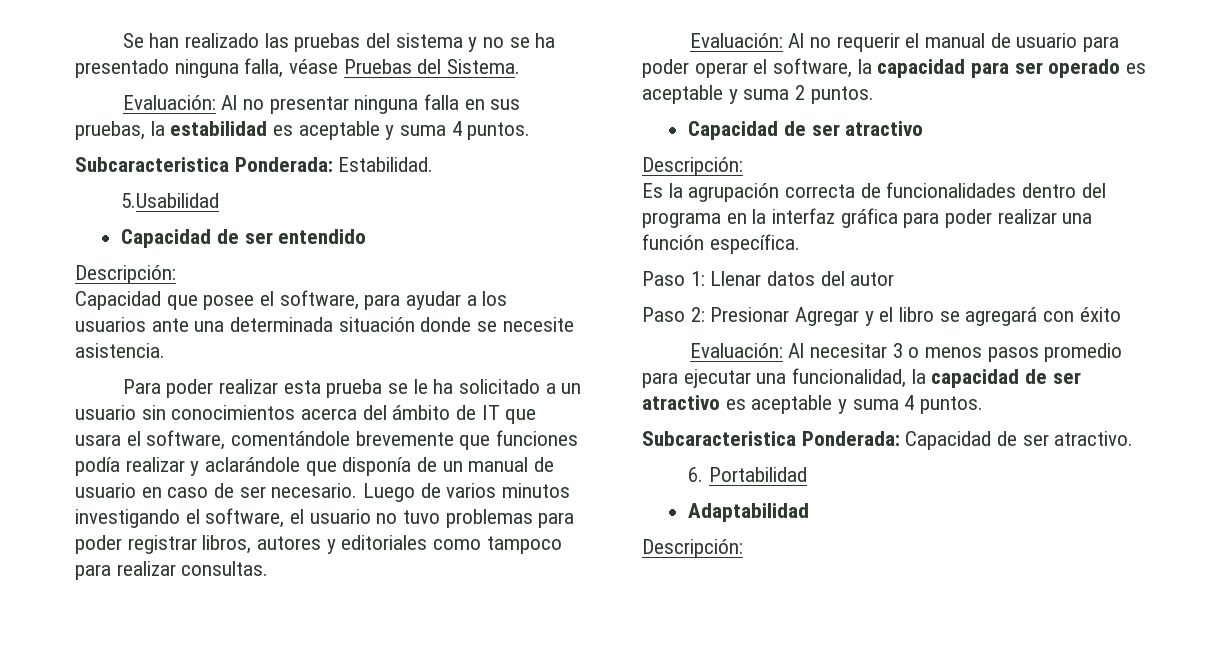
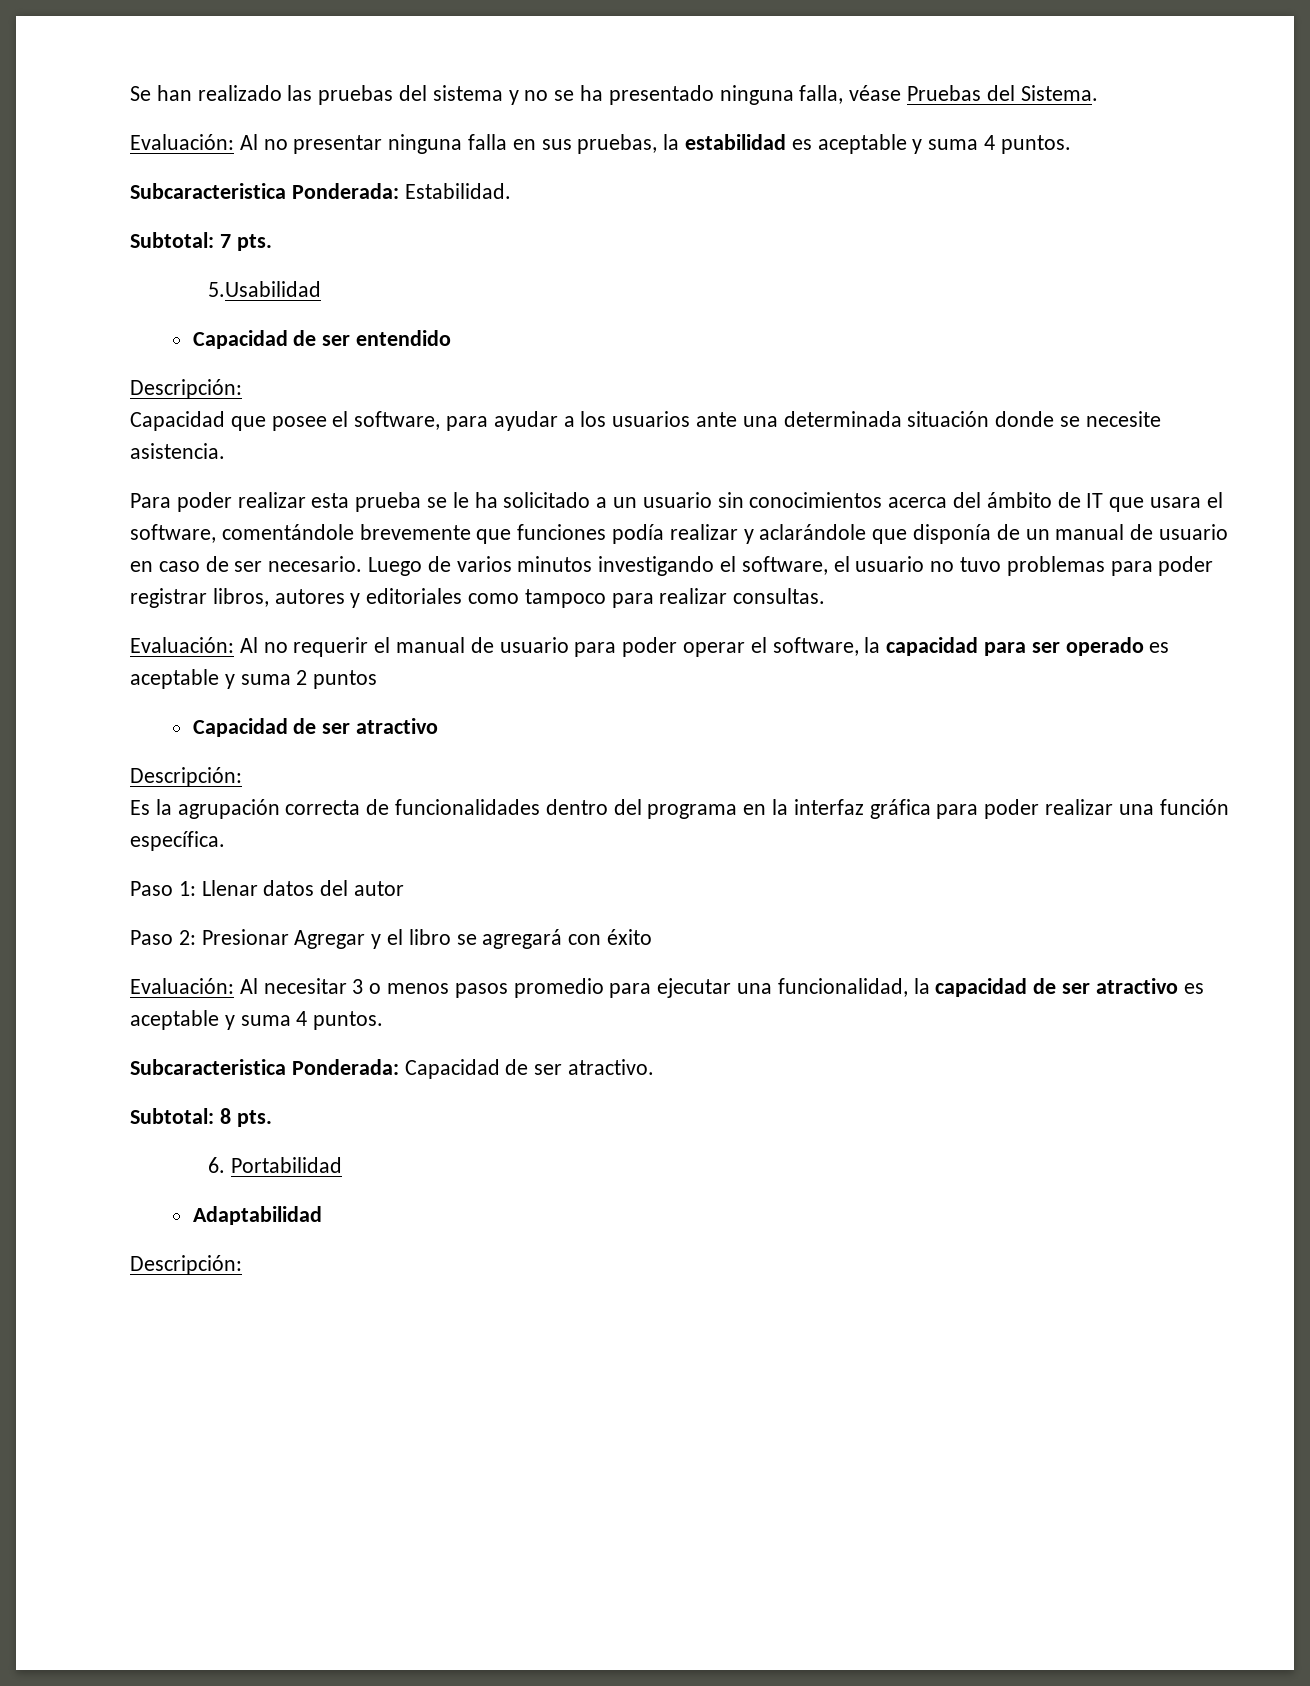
(434, 164) none -> [130,232,272,251] // Subtotal: 7 pts.
[810,86,874,104] puntos. -> [313,670,378,689] puntos
(1134, 438) none -> [130,1108,272,1127] // Subtotal: 8 pts.

